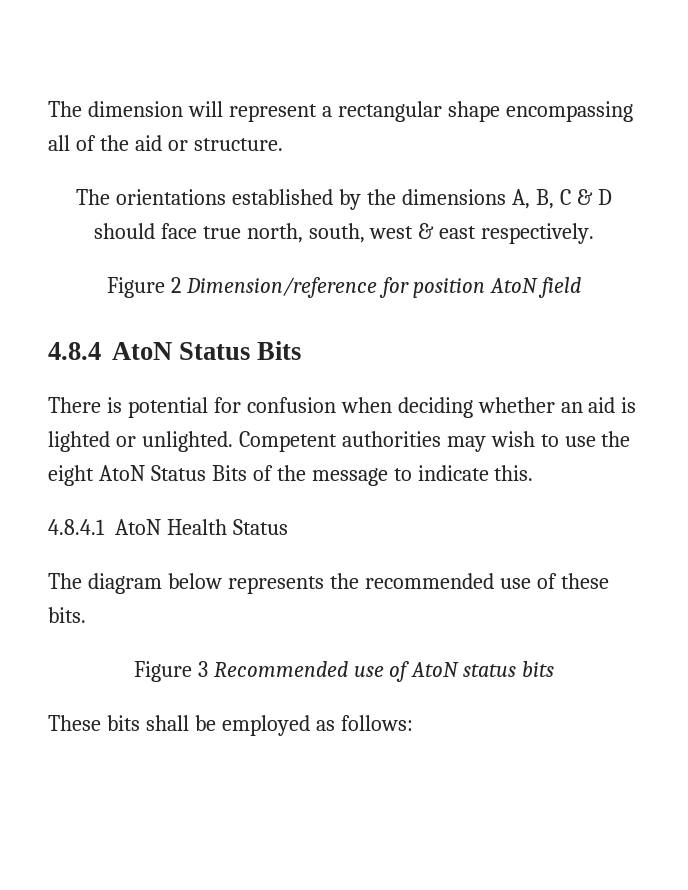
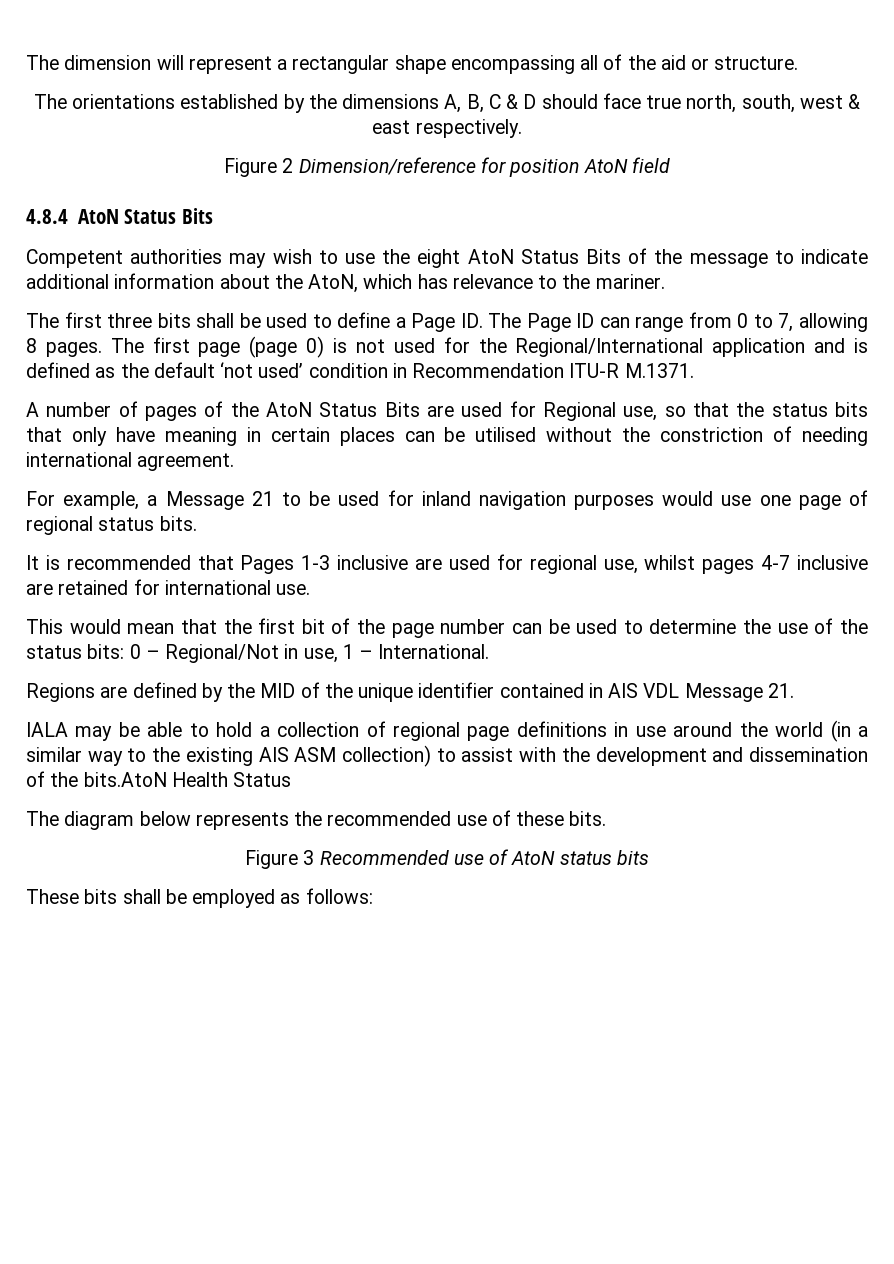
[48,397,637,418] [48,431,233,452] There is potential for confusion when deciding whether an aid is lighted or unlighted. -> (214, 216) none
[494,465,534,481] [48,519,161,535] this. // 4.8.4.1 AtoN -> [26,273,665,293] [26,312,868,332] [26,336,869,358] [26,362,694,378] [26,401,869,421] [26,426,869,446] [26,452,235,471] [26,490,868,510] [26,516,197,535] [26,554,869,574] [26,579,311,595] [26,618,869,638] [26,644,490,663] [26,682,794,702] [26,720,869,742] [26,745,868,767] [26,771,167,787] additional information about the AtoN, which has relevance to the mariner. // The first three bits shall be used to define a Page ID. The Page ID can range from 0 to 7, allowing 8 pages. The first page (page 0) is not used for the Regional/International application and is defined as the default ‘not used’ condition in Recommendation ITU-R M.1371. // A number of pages of the AtoN Status Bits are used for Regional use, so that the status bits that only have meaning in certain places can be utilised without the constriction of needing international agreement. // For example, a Message 21 to be used for inland navigation purposes would use one page of regional status bits. // It is recommended that Pages 1-3 inclusive are used for regional use, whilst pages 4-7 inclusive are retained for international use. // This would mean that the first bit of the page number can be used to determine the use of the status bits: 0 – Regional/Not in use, 1 – International. // Regions are defined by the MID of the unique identifier contained in AIS VDL Message 21. // IALA may be able to hold a collection of regional page definitions in use around the world (in a similar way to the existing AIS ASM collection) to assist with the development and dissemination of the bits.AtoN

